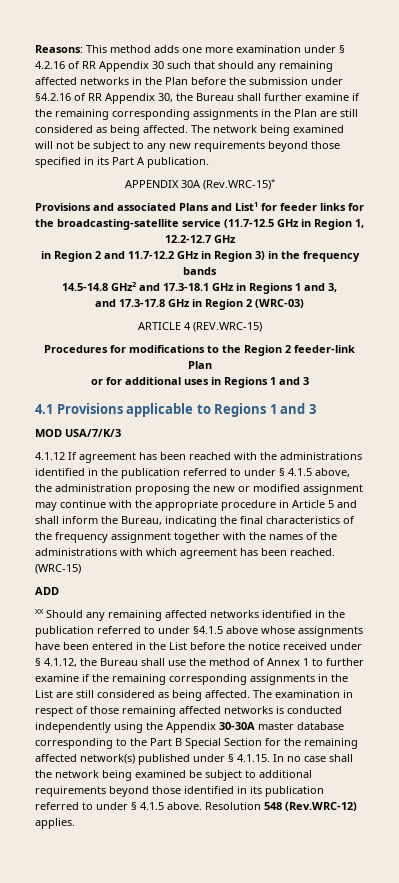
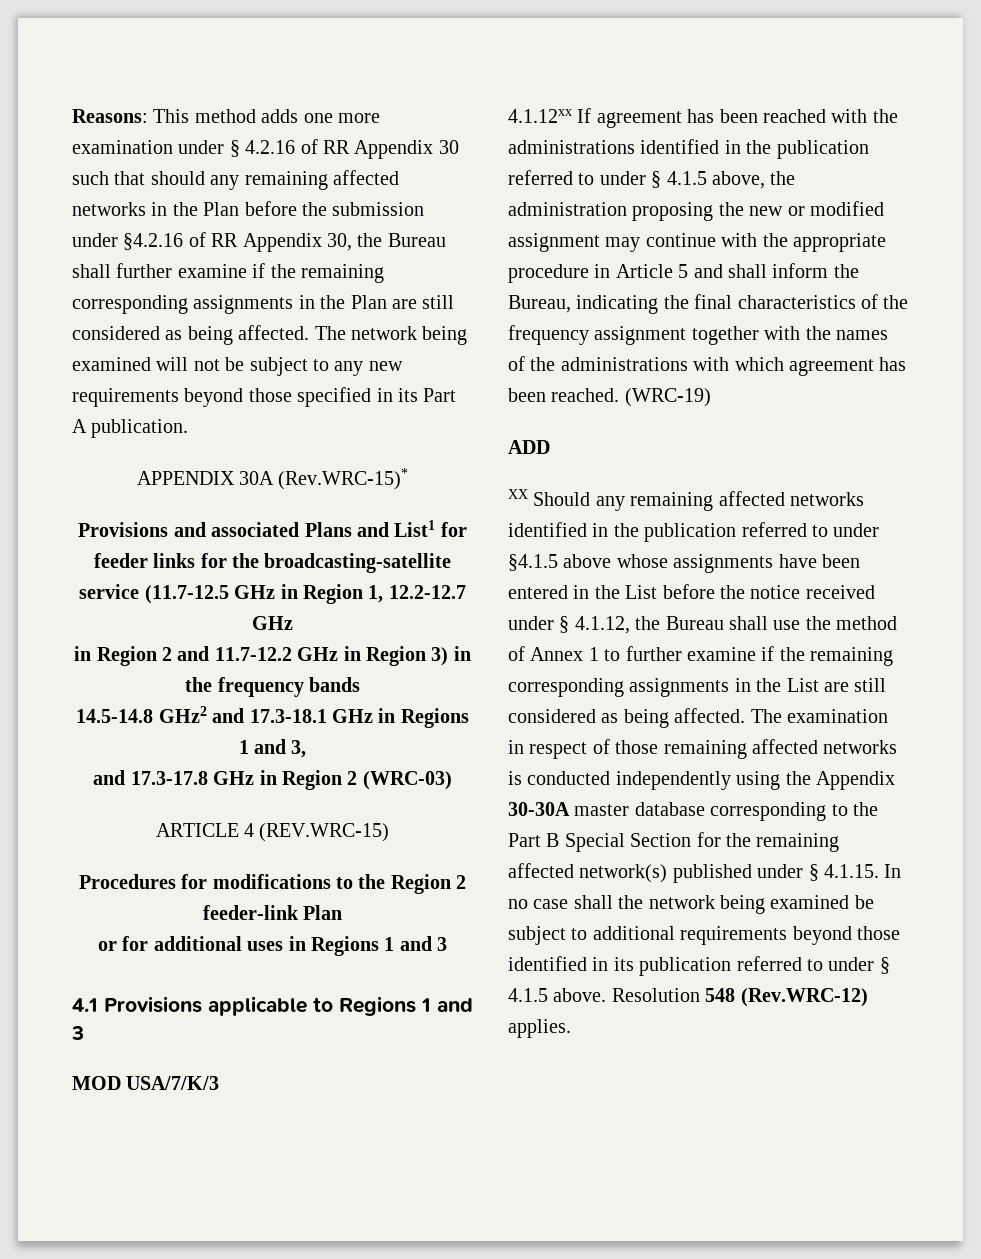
[35,452,65,460] 4.1.12 -> [508,109,572,123] 4.1.12xx
[35,564,81,574] (WRC-15) -> [624,388,711,407] (WRC-19)

